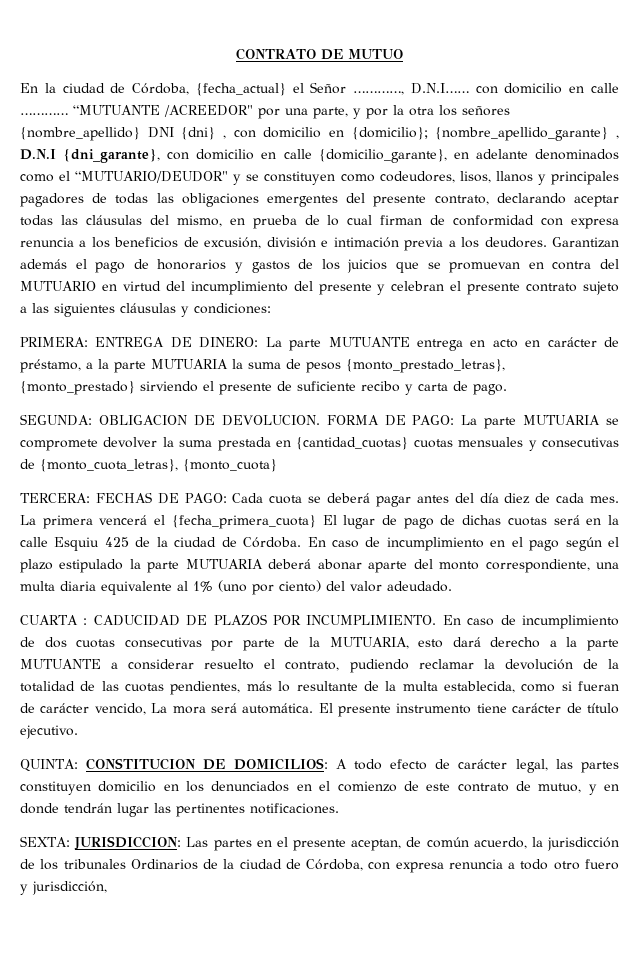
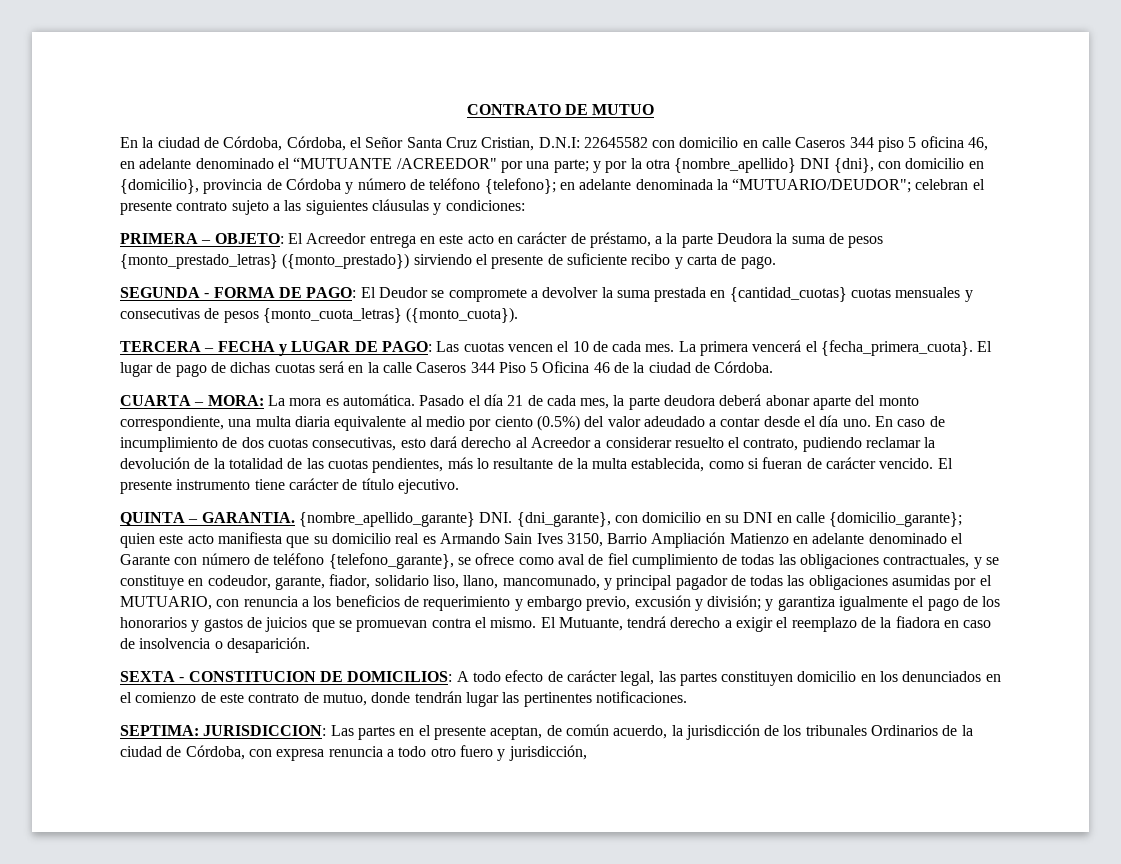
[195,83,286,96] {fecha_actual} -> [286,136,346,151] Córdoba,
[353,83,619,95] [20,113,68,115] …………, D.N.I…… con domicilio en calle ………… -> [406,136,989,152] [120,158,290,169] Santa Cruz Cristian, D.N.I: 22645582 con domicilio en calle Caseros 344 piso 5 oficina 46, en adelante denominado el
[313,107,348,119] parte, -> [553,159,589,173] parte;
[439,105,510,116] [20,127,619,141] [20,149,619,163] [20,171,619,185] [20,193,619,207] [20,215,620,229] [20,237,619,251] [20,259,620,273] [20,281,386,295] los señores {nombre_apellido} DNI {dni} , con domicilio en {domicilio}; {nombre_apellido_garante} , D.N.I {dni_garante}, con domicilio en calle {domicilio_garante}, en adelante denominados como el “MUTUARIO/DEUDOR" y se constituyen como codeudores, lisos, llanos y principales pagadores de todas las obligaciones emergentes del presente contrato, declarando aceptar todas las cláusulas del mismo, en prueba de lo cual firman de conformidad con expresa renuncia a los beneficios de excusión, división e intimación previa a los deudores. Garantizan además el pago de honorarios y gastos de los juicios que se promuevan en contra del MUTUARIO en virtud del incumplimiento del presente y -> [674,158,984,173] [120,178,912,194] {nombre_apellido} DNI {dni}, con domicilio en {domicilio}, provincia de Córdoba y número de teléfono {telefono}; en adelante denominada la “MUTUARIO/DEUDOR";
[20,337,410,351] PRIMERA: ENTREGA DE DINERO: La parte MUTUANTE -> [120,233,367,244] PRIMERA – OBJETO: El Acreedor
(486, 343) none -> [439,234,464,244] este
[151,359,228,369] MUTUARIA -> [717,233,773,244] Deudora
[346,359,505,373] [20,381,135,395] {monto_prestado_letras}, {monto_prestado} -> [120,253,410,269] {monto_prestado_letras} ({monto_prestado})
[20,414,601,429] SEGUNDA: OBLIGACION DE DEVOLUCION. FORMA DE PAGO: La parte MUTUARIA -> [120,287,428,298] SEGUNDA - FORMA DE PAGO: El Deudor
(98, 445) none -> [530,290,538,298] a
[40,459,277,472] [20,492,531,507] {monto_cuota_letras}, {monto_cuota} // TERCERA: FECHAS DE PAGO: Cada cuota se deberá pagar antes del día diez -> [223,307,519,323] [120,341,589,356] pesos {monto_cuota_letras} ({monto_cuota}). // TERCERA – FECHA y LUGAR DE PAGO: Las cuotas vencen el 10
[171,515,316,529] {fecha_primera_cuota} -> [821,340,974,356] {fecha_primera_cuota}.
[54,537,129,551] Esquiu 425 -> [416,361,610,373] Caseros 344 Piso 5 Oficina 46
[307,537,619,551] [20,559,263,573] En caso de incumplimiento en el pago según el plazo estipulado la parte MUTUARIA -> [120,394,716,410] // CUARTA – MORA: La mora es automática. Pasado el día 21 de cada mes, la parte deudora
[193,580,452,595] [20,614,437,626] 1% (uno por ciento) del valor adeudado. // CUARTA : CADUCIDAD DE PLAZOS POR INCUMPLIMIENTO. -> [425,415,871,431] medio por ciento (0.5%) del valor adeudado a contar desde el día uno.
[124,637,619,651] [20,659,101,669] consecutivas por parte de la MUTUARIA, esto dará derecho a la parte MUTUANTE -> [312,436,591,451] consecutivas, esto dará derecho al Acreedor
[94,703,314,715] vencido, La mora será automática. -> [879,458,934,469] vencido.
[20,759,78,772] QUINTA: -> [120,512,963,527] [120,532,964,548] [120,553,1000,569] [120,574,992,590] [120,595,1001,611] [120,616,992,632] [120,637,310,653] [120,671,185,682] QUINTA – GARANTIA. {nombre_apellido_garante} DNI. {dni_garante}, con domicilio en su DNI en calle {domicilio_garante}; quien este acto manifiesta que su domicilio real es Armando Sain Ives 3150, Barrio Ampliación Matienzo en adelante denominado el Garante con número de teléfono {telefono_garante}, se ofrece como aval de fiel cumplimiento de todas las obligaciones contractuales, y se constituye en codeudor, garante, fiador, solidario liso, llano, mancomunado, y principal pagador de todas las obligaciones asumidas por el MUTUARIO, con renuncia a los beneficios de requerimiento y embargo previo, excusión y división; y garantiza igualmente el pago de los honorarios y gastos de juicios que se promuevan contra el mismo. El Mutuante, tendrá derecho a exigir el reemplazo de la fiadora en caso de insolvencia o desaparición. // SEXTA -
[588,784,619,795] y en -> (367, 699) none
[20,836,70,847] SEXTA: -> [120,725,199,736] SEPTIMA:

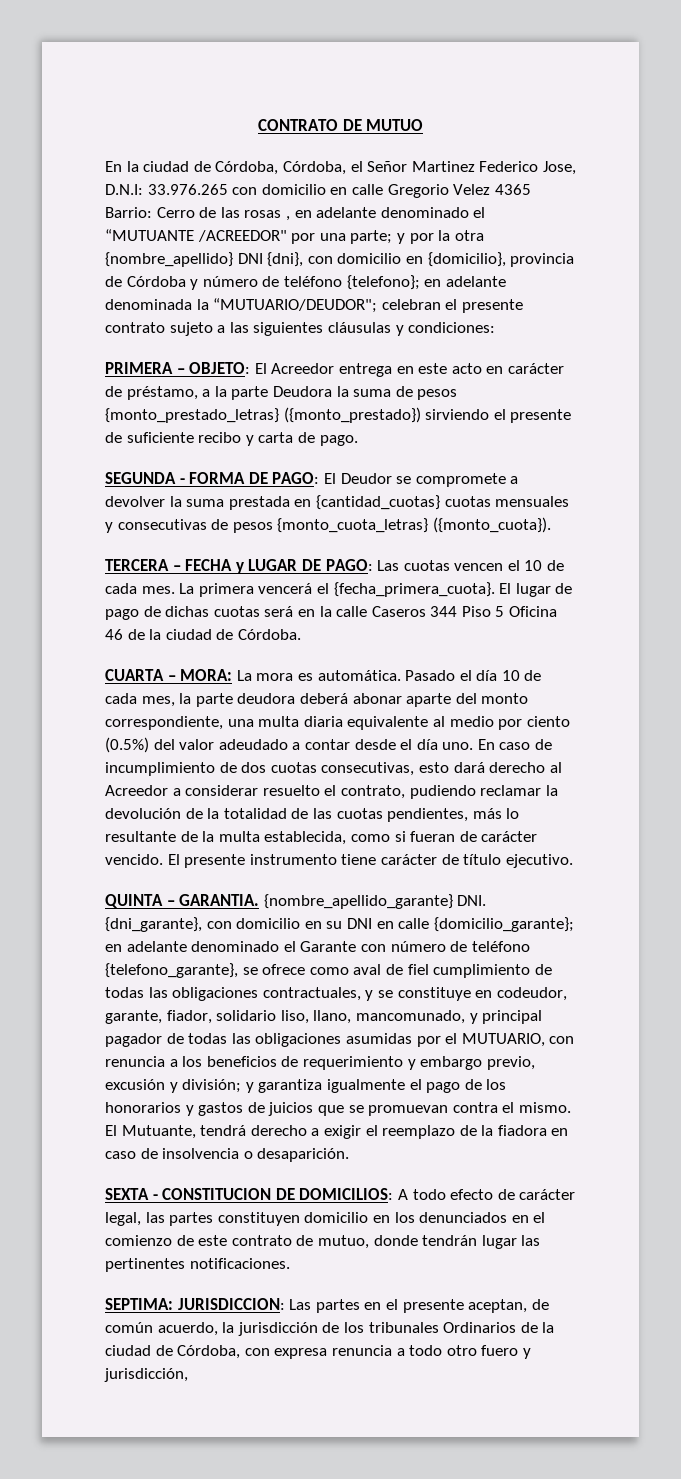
[406,136,989,152] Santa Cruz Cristian, D.N.I: 22645582 con domicilio en calle Caseros 344 piso 5 oficina 46, -> [411,161,576,175] [105,184,531,198] [105,207,290,221] Martinez Federico Jose, D.N.I: 33.976.265 con domicilio en calle Gregorio Velez 4365 Barrio: Cerro de las rosas ,
[507,395,524,406] 21 -> [501,670,520,681] 10
[120,532,789,548] quien este acto manifiesta que su domicilio real es Armando Sain Ives 3150, Barrio Ampliación Matienzo -> (574, 924) none

